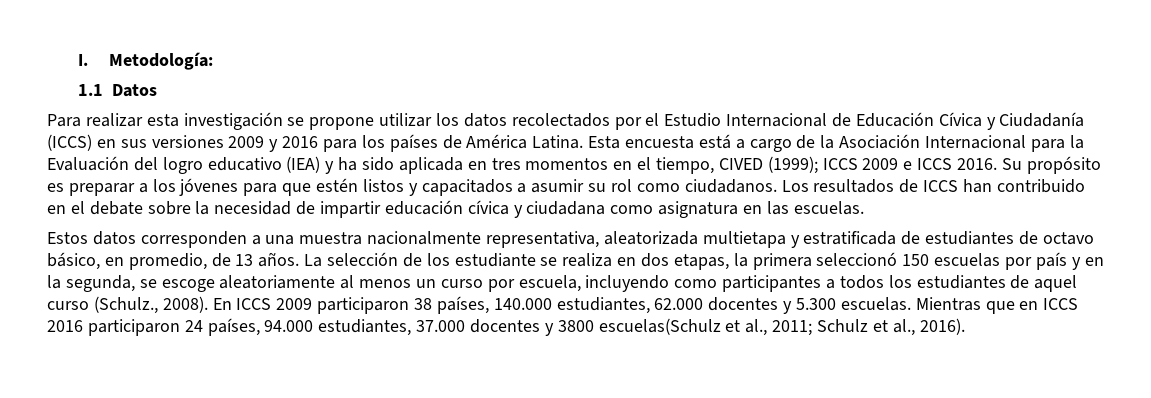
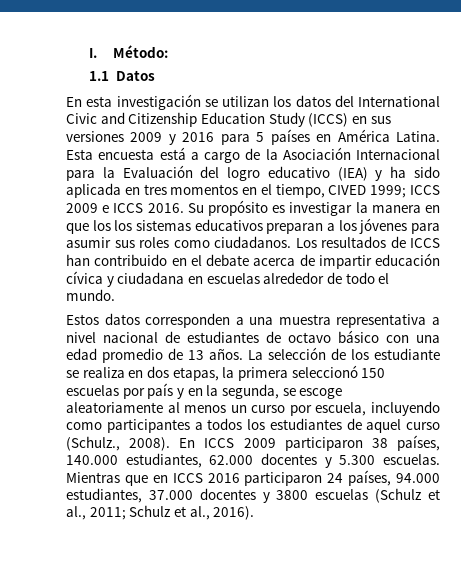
[109,52,214,70] Metodología: -> [112,45,168,58] Método:
[47,113,143,127] Para realizar -> [66,97,82,107] En
[309,112,1085,130] propone utilizar los datos recolectados por el Estudio Internacional de Educación Cívica y Ciudadanía -> [222,95,440,107] [66,112,305,127] utilizan los datos del International Civic and Citizenship Education Study
[361,134,462,152] los países de -> [256,129,332,145] 5 países en
[767,156,818,174] (1999); -> [370,185,407,198] 1999;
[68,178,633,196] preparar a los jóvenes para que estén listos y capacitados a asumir su rol -> [289,202,440,216] [66,218,441,234] [66,237,169,248] investigar la manera en que los los sistemas educativos preparan a los jóvenes para asumir sus roles
[147,201,292,215] sobre la necesidad -> [253,258,296,266] acerca
[610,201,864,218] como asignatura en las escuelas. -> [187,272,390,284] [66,289,115,301] en escuelas alrededor de todo el mundo.
[367,231,1094,248] [47,252,207,270] nacionalmente representativa, aleatorizada multietapa y estratificada de estudiantes de octavo básico, en promedio, -> [336,314,440,328] [66,330,440,343] [66,348,163,363] representativa a nivel nacional de estudiantes de octavo básico con una edad promedio
[598,318,721,335] escuelas(Schulz -> [315,488,423,503] escuelas (Schulz

